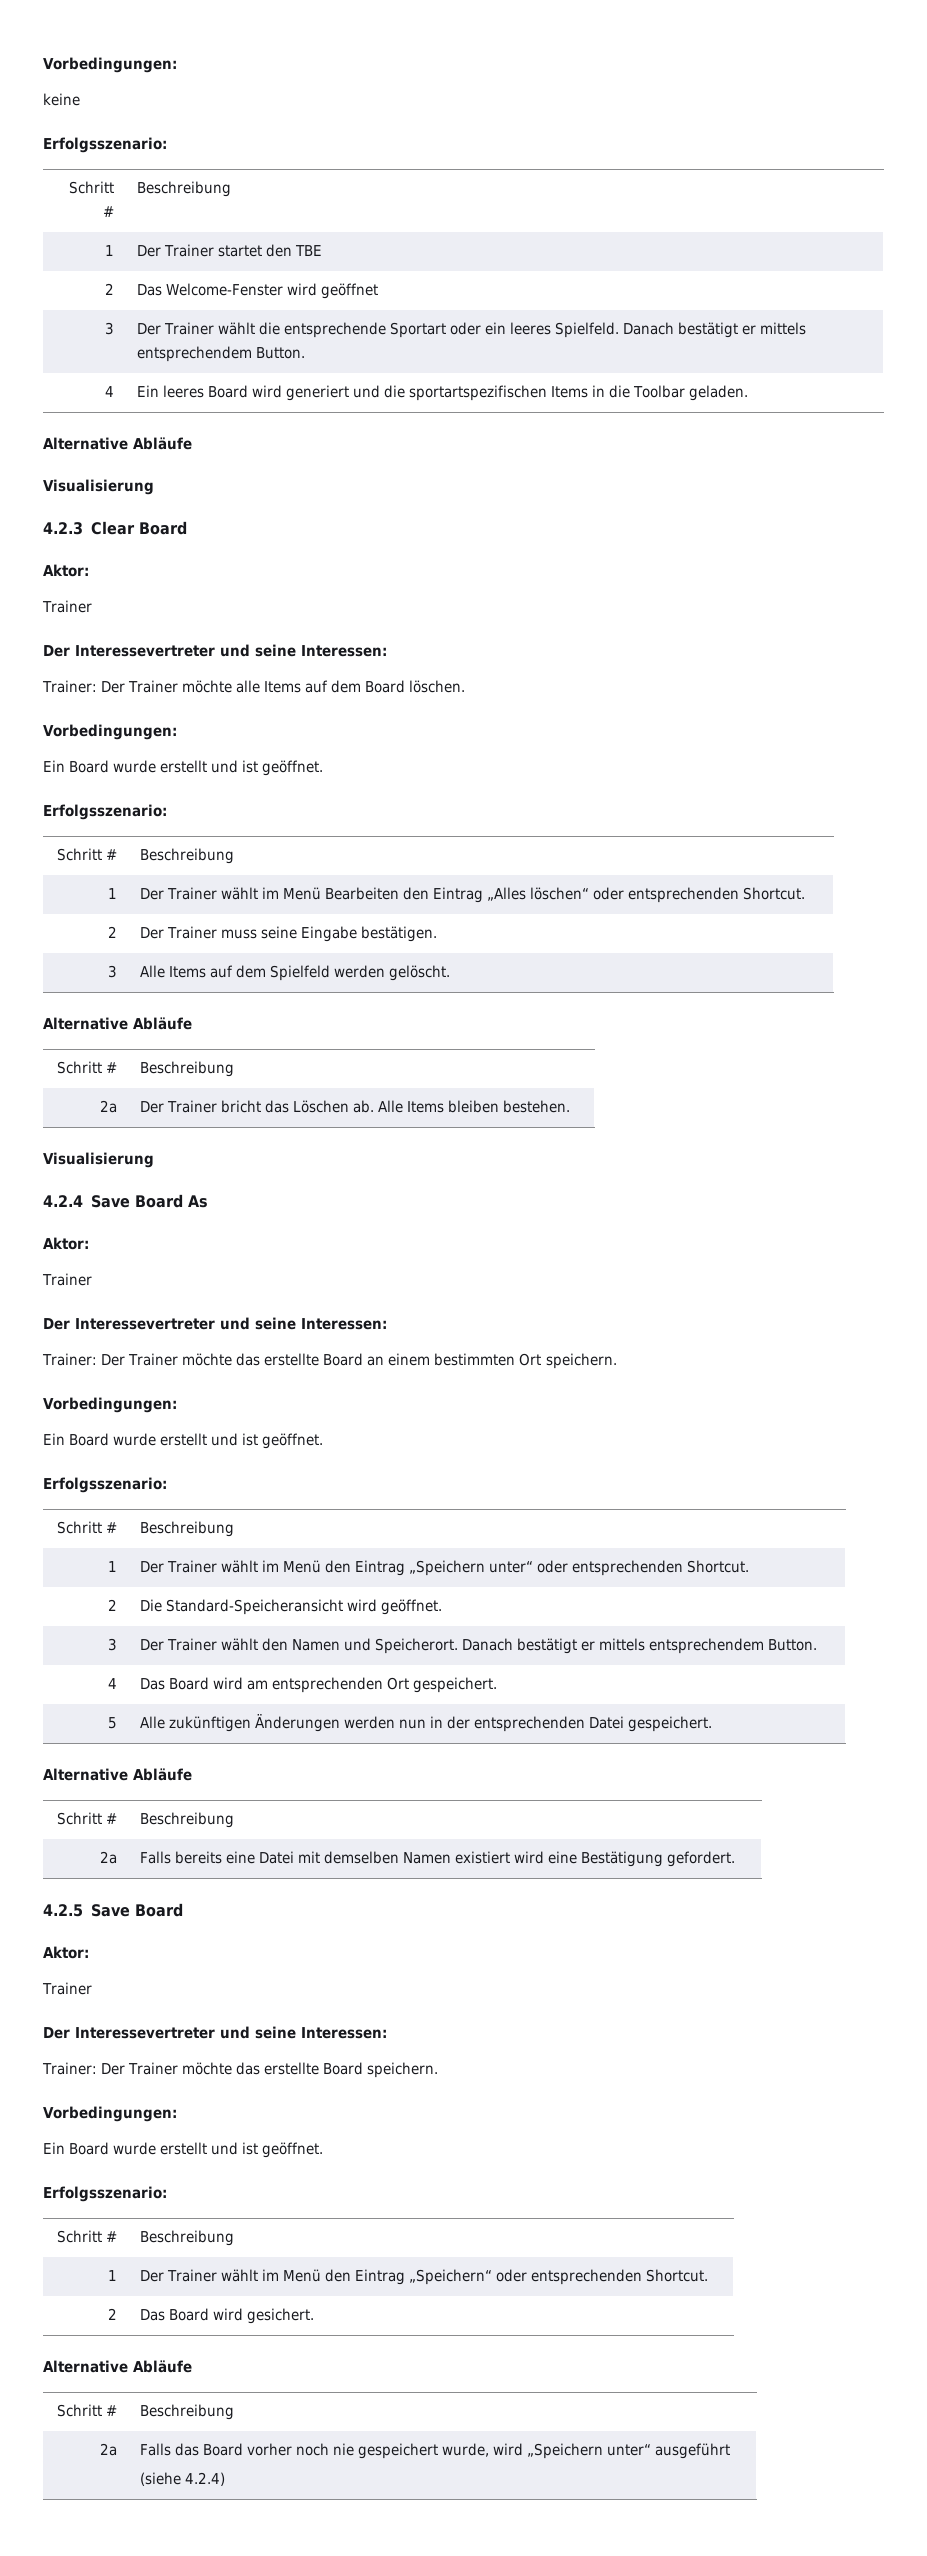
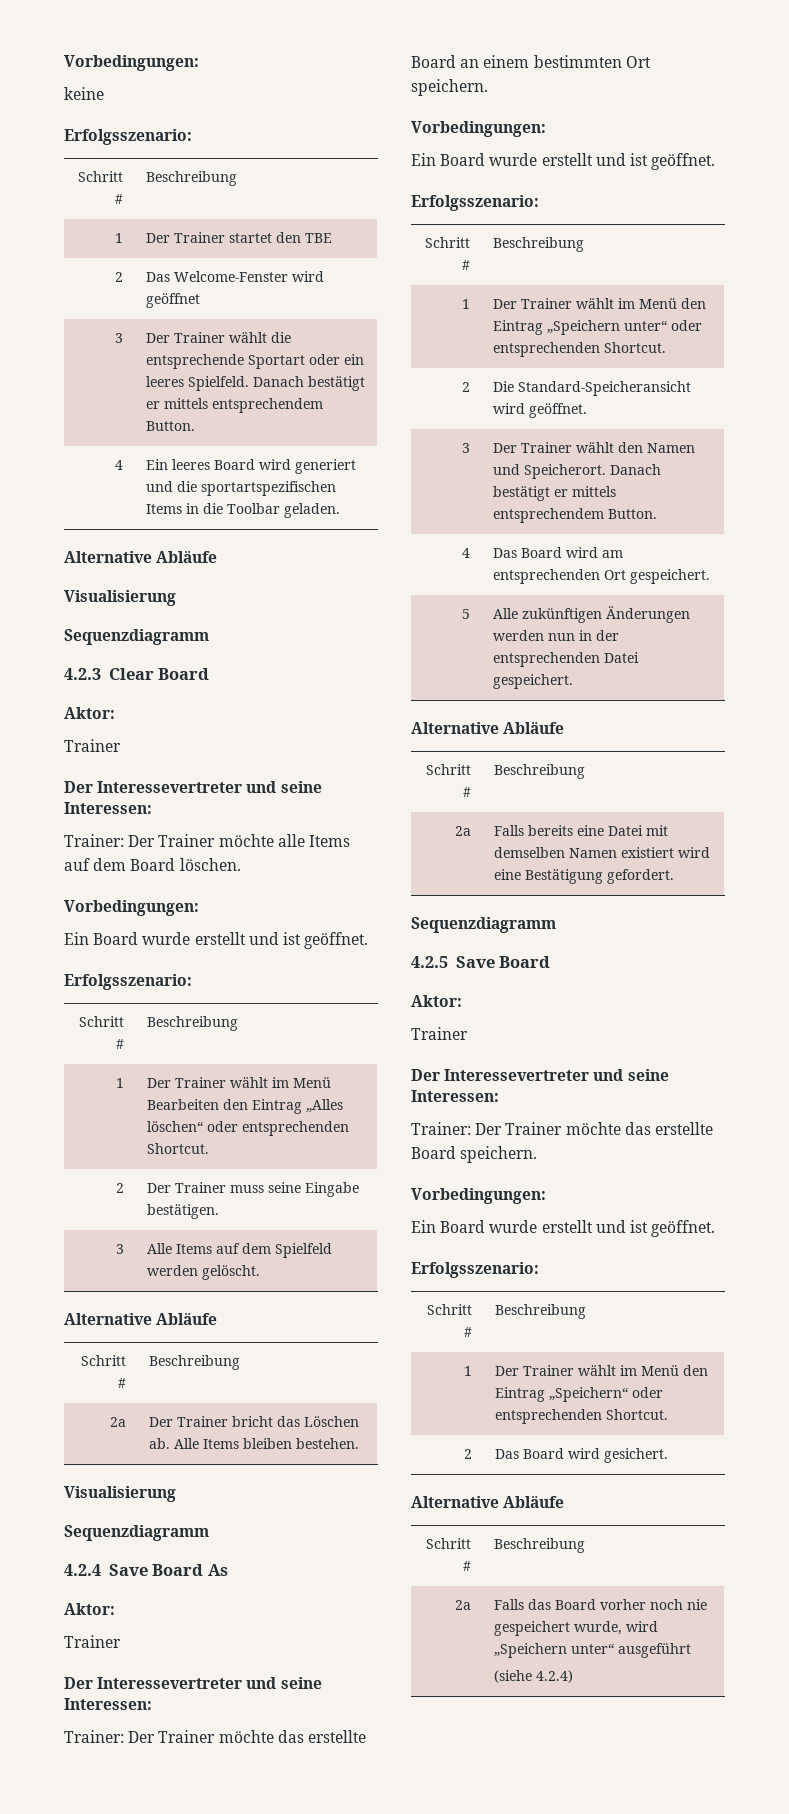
(154, 487) none -> [64,629,209,645] // Sequenzdiagramm
(154, 1160) none -> [64,1525,209,1541] // Sequenzdiagramm
(736, 1859) none -> [411,917,556,933] // Sequenzdiagramm

